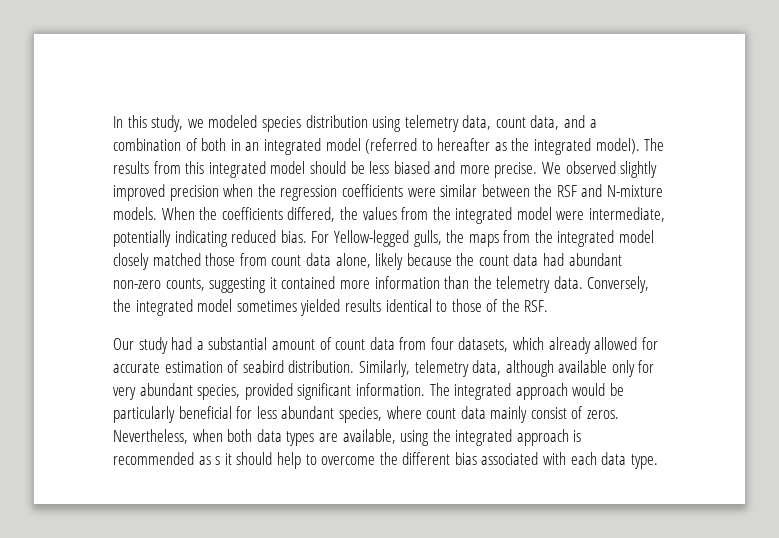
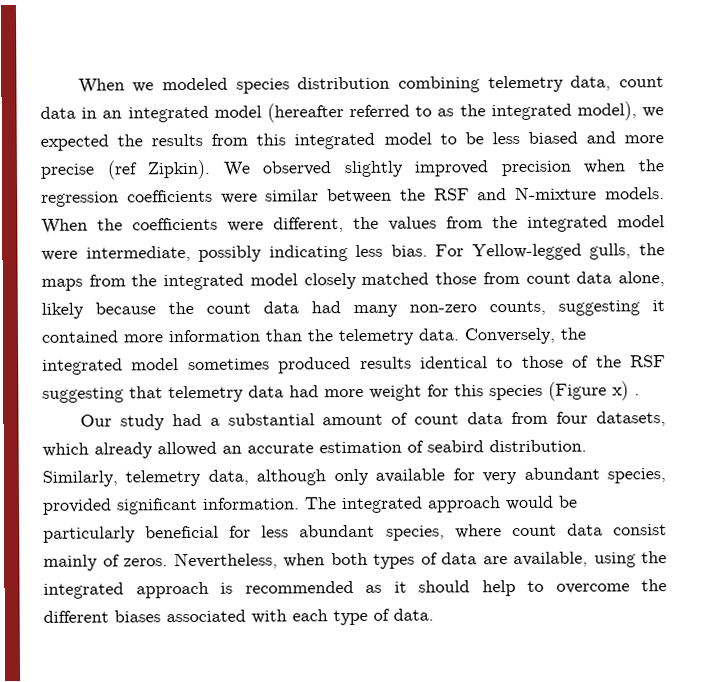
[113,115,184,132] In this study, -> [77,78,125,94] When
[372,116,402,132] using -> [398,76,481,93] combining
[530,115,597,130] [113,138,665,155] data, and a combination of both in an integrated model (referred to hereafter as the integrated model). The -> [40,101,664,123] [40,134,144,151] data in an integrated model (hereafter referred to as the integrated model), we expected the
[309,161,346,174] should -> [439,133,457,145] to
[494,162,538,178] precise. -> [40,159,212,180] precise (ref Zipkin).
[287,207,336,222] differed, -> [227,217,344,233] were different,
[113,230,277,247] potentially indicating reduced -> [198,244,384,262] possibly indicating less
[568,253,622,266] abundant -> [353,304,398,317] many
[300,299,341,316] yielded -> [278,357,352,374] produced
[524,300,549,312] RSF. -> [629,355,666,368] [42,381,640,403] RSF suggesting that telemetry data had more weight for this species (Figure x) .
[641,337,658,350] for -> [222,445,242,454] an
[558,360,635,377] available only -> [333,468,446,486] only available
[490,406,567,423] mainly consist -> [612,524,667,536] [43,554,98,571] consist mainly
[256,429,315,446] data types -> [373,552,477,569] types of data
[215,456,221,465] s -> (382, 588) none
[454,452,477,465] bias -> [114,610,161,623] biases
[601,452,658,469] data type. -> [333,608,434,626] type of data.

